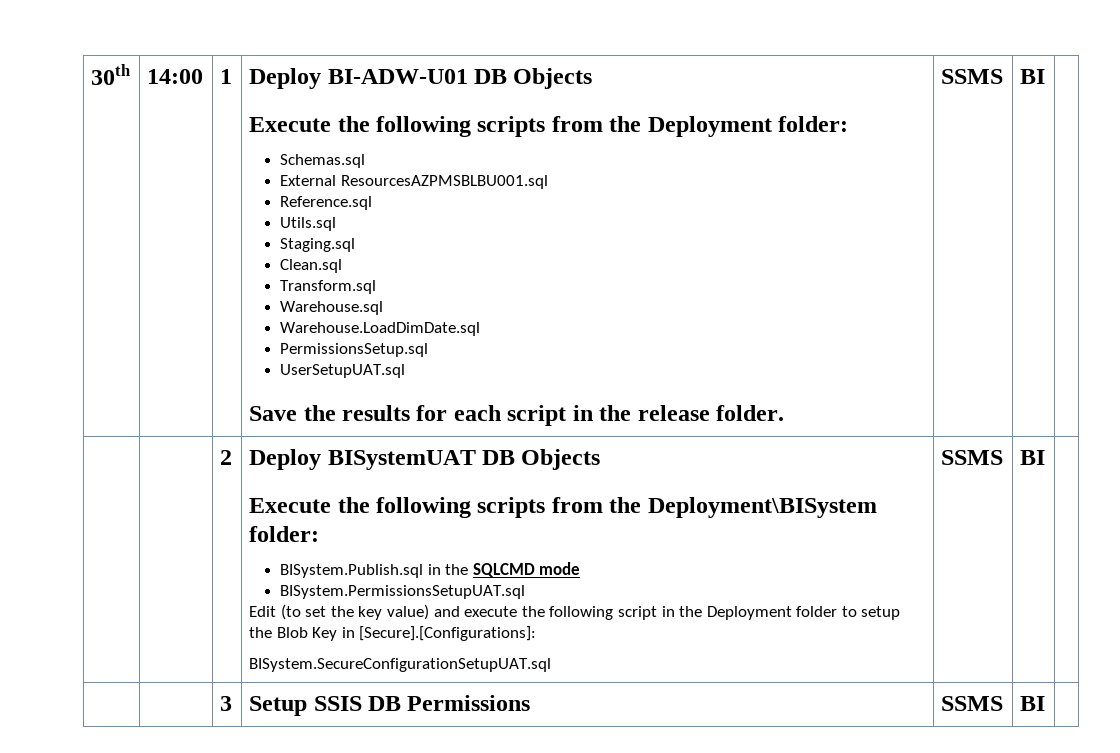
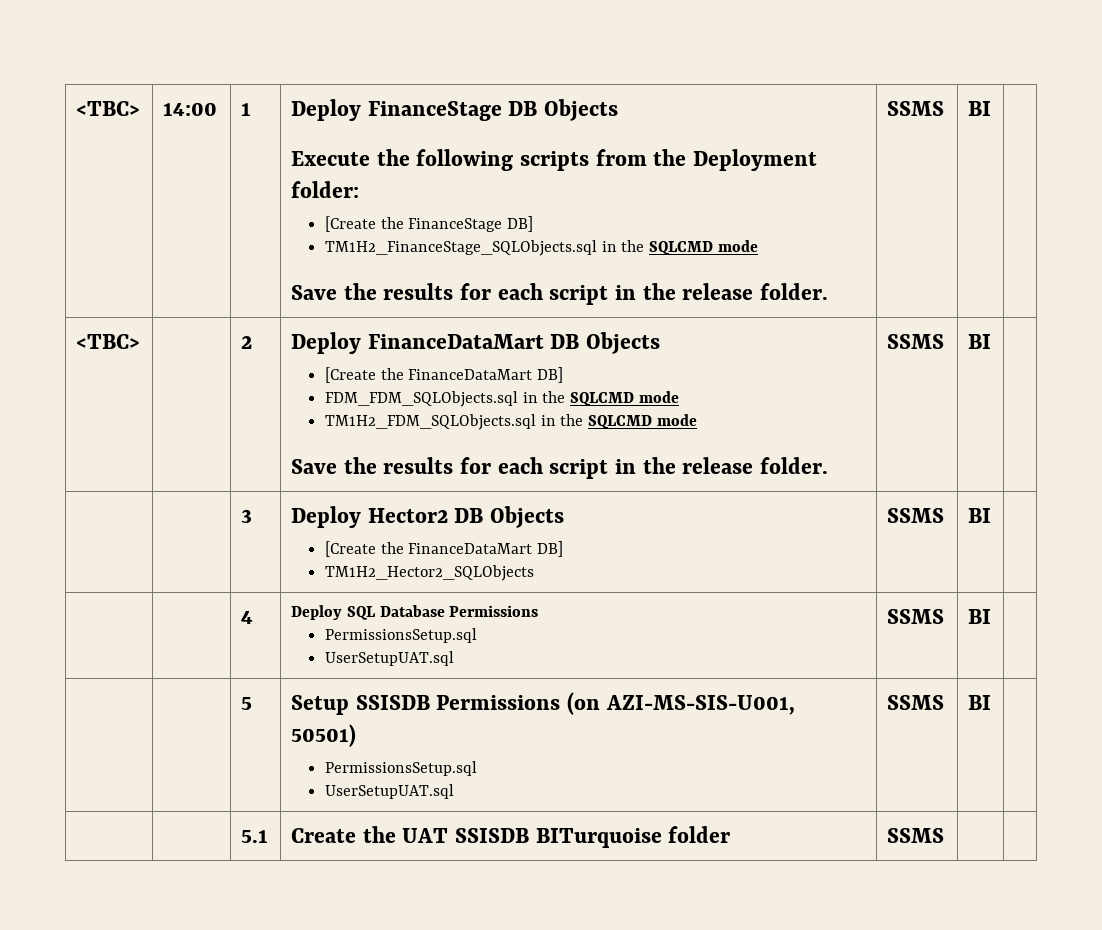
[91,64,131,85] 30th -> [76,101,141,116] <TBC>
[327,69,468,84] BI-ADW-U01 -> [367,101,502,121] FinanceStage
[279,154,365,168] [279,175,548,189] [279,196,372,210] [279,217,336,231] [279,238,355,252] [279,259,342,273] [279,280,376,294] [279,301,383,315] [279,322,480,336] [279,343,428,357] [279,364,405,378] Schemas.sql // External ResourcesAZPMSBLBU001.sql // Reference.sql // Utils.sql // Staging.sql // Clean.sql // Transform.sql // Warehouse.sql // Warehouse.LoadDimDate.sql // PermissionsSetup.sql // UserSetupUAT.sql -> [325,216,534,232] [325,240,758,256] [291,283,828,305] [887,101,945,116] [968,101,992,116] [76,334,141,349] [241,336,253,349] [291,332,661,354] [325,367,564,383] [325,391,679,407] [325,414,697,430] [Create the FinanceStage DB] // TM1H2_FinanceStage_SQLObjects.sql in the SQLCMD mode // Save the results for each script in the release folder. | SSMS | BI | // <TBC> | | 2 | Deploy FinanceDataMart DB Objects // [Create the FinanceDataMart DB] // FDM_FDM_SQLObjects.sql in the SQLCMD mode // TM1H2_FDM_SQLObjects.sql in the SQLCMD mode
[220,450,233,465] [249,449,601,470] [249,497,877,518] [249,526,320,542] [279,562,581,578] [279,585,525,599] [249,604,901,620] [249,626,537,641] [249,658,552,672] [941,450,1004,465] [1020,450,1046,465] [220,696,233,711] [249,695,531,716] [941,696,1004,711] [1020,696,1046,711] 2 | Deploy BISystemUAT DB Objects // Execute the following scripts from the Deployment\BISystem folder: // BISystem.Publish.sql in the SQLCMD mode // BISystem.PermissionsSetupUAT.sql // Edit (to set the key value) and execute the following script in the Deployment folder to setup the Blob Key in [Secure].[Configurations]: // BISystem.SecureConfigurationSetupUAT.sql | SSMS | BI | // | | 3 | Setup SSIS DB Permissions | SSMS | BI | -> [241,509,253,523] [291,506,565,528] [325,541,564,557] [325,565,535,581] [887,508,945,523] [968,508,992,523] [241,611,254,624] [291,605,539,620] [325,628,478,643] [325,651,455,666] [887,609,945,624] [968,609,992,624] [241,697,253,710] [291,692,795,715] [291,724,357,747] [325,761,478,776] [325,784,455,799] [887,695,945,710] [968,695,992,710] [241,830,269,843] [291,826,731,848] [887,828,945,843] 3 | Deploy Hector2 DB Objects // [Create the FinanceDataMart DB] // TM1H2_Hector2_SQLObjects | SSMS | BI | // | | 4 | Deploy SQL Database Permissions // PermissionsSetup.sql // UserSetupUAT.sql | SSMS | BI | // | | 5 | Setup SSISDB Permissions (on AZI-MS-SIS-U001, 50501) // PermissionsSetup.sql // UserSetupUAT.sql | SSMS | BI | // | | 5.1 | Create the UAT SSISDB BITurquoise folder | SSMS | |

